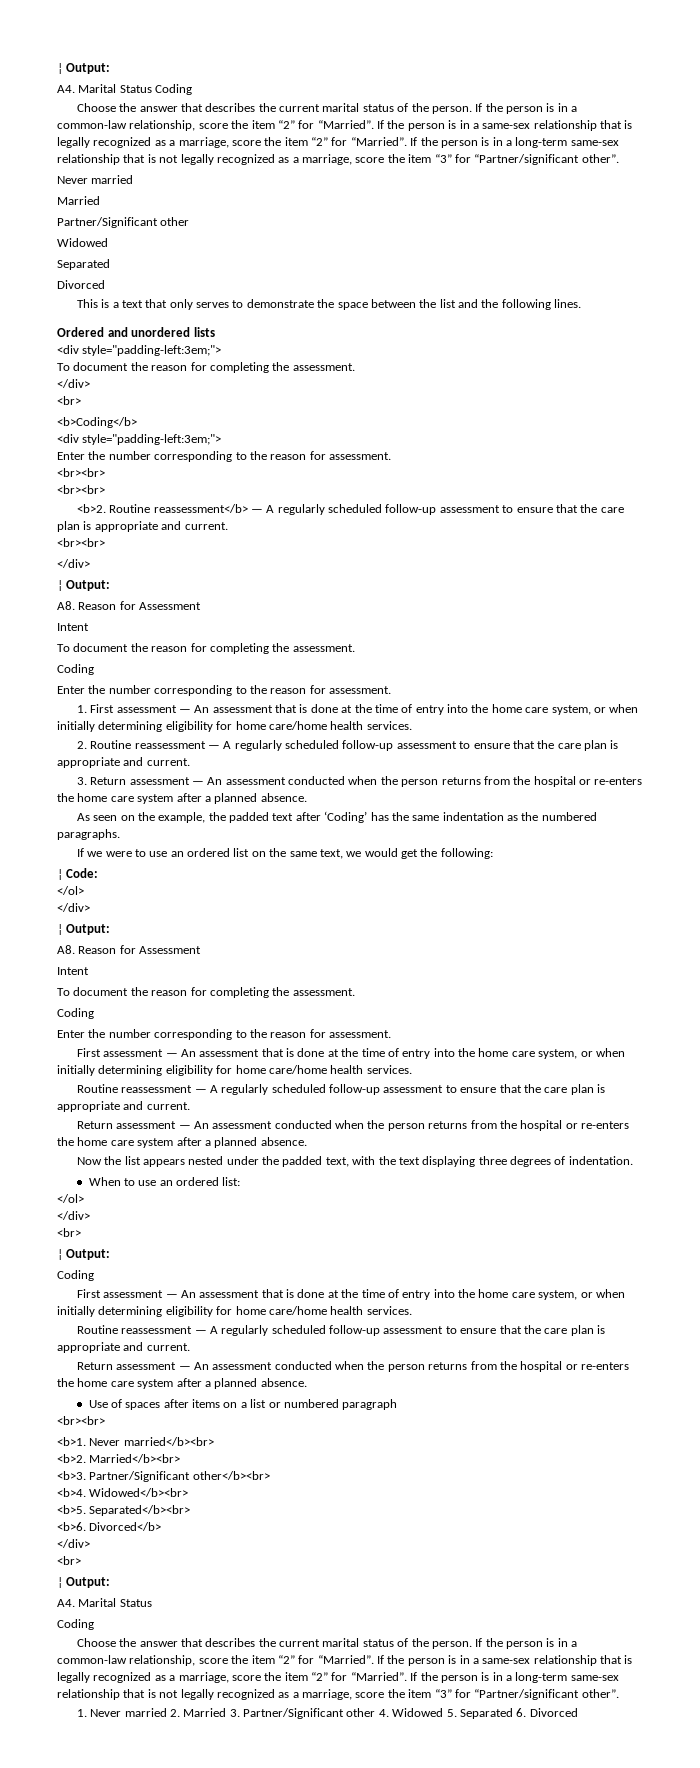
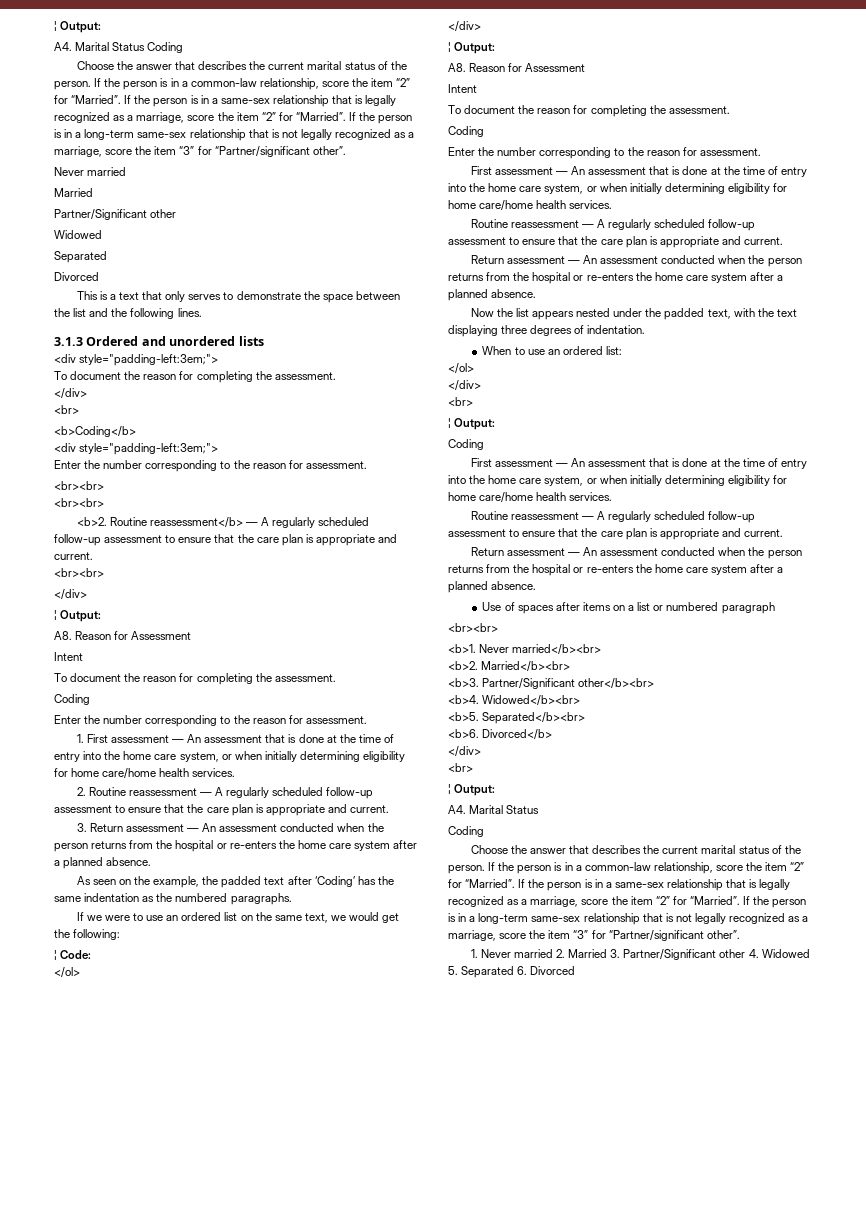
(582, 303) none -> [54,337,83,346] 3.1.3

